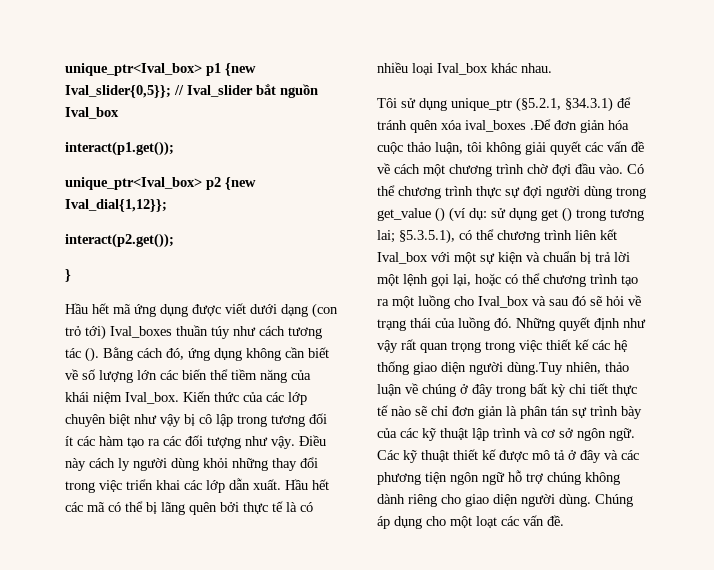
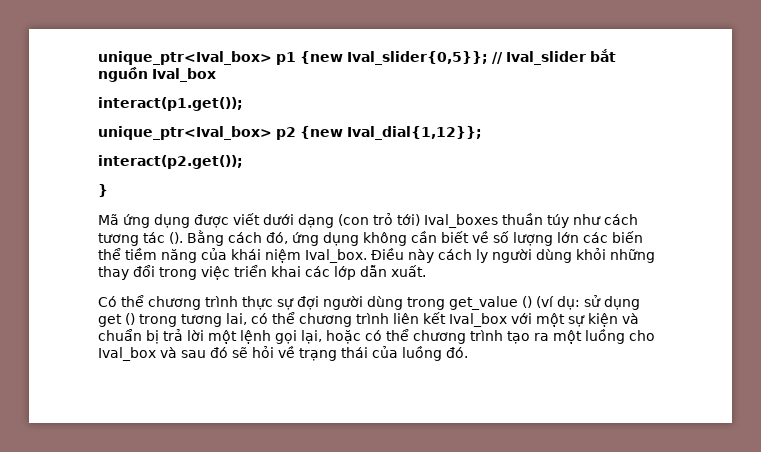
[65,303,131,314] Hầu hết mã -> [98,214,119,225] Mã
[183,391,307,405] [65,413,327,427] [65,435,295,449] Kiến thức của các lớp chuyên biệt như vậy bị cô lập trong tương đối ít các hàm tạo ra các đối tượng như vậy. -> (367, 256) none
[285,479,329,490] [65,501,313,515] [377,62,552,75] [377,97,631,112] [377,119,629,133] [377,141,644,155] [377,163,623,177] Hầu hết các mã có thể bị lãng quên bởi thực tế là có nhiều loại Ival_box khác nhau. // Tôi sử dụng unique_ptr (§5.2.1, §34.3.1) để tránh quên xóa ival_boxes .Để đơn giản hóa cuộc thảo luận, tôi không giải quyết các vấn đề về cách một chương trình chờ đợi đầu vào. -> (426, 271) //
[377,229,455,244] lai; §5.3.5.1), -> [226,313,247,325] lai,
[516,317,646,331] [377,339,627,353] [377,361,629,375] [377,383,637,397] [377,405,642,419] [377,428,635,441] [377,449,639,463] [377,470,620,485] [377,494,633,507] [377,515,564,529] Những quyết định như vậy rất quan trọng trong việc thiết kế các hệ thống giao diện người dùng.Tuy nhiên, thảo luận về chúng ở đây trong bất kỳ chi tiết thực tế nào sẽ chỉ đơn giản là phân tán sự trình bày của các kỹ thuật lập trình và cơ sở ngôn ngữ. Các kỹ thuật thiết kế được mô tả ở đây và các phương tiện ngôn ngữ hỗ trợ chúng không dành riêng cho giao diện người dùng. Chúng áp dụng cho một loạt các vấn đề. -> (468, 352) none

